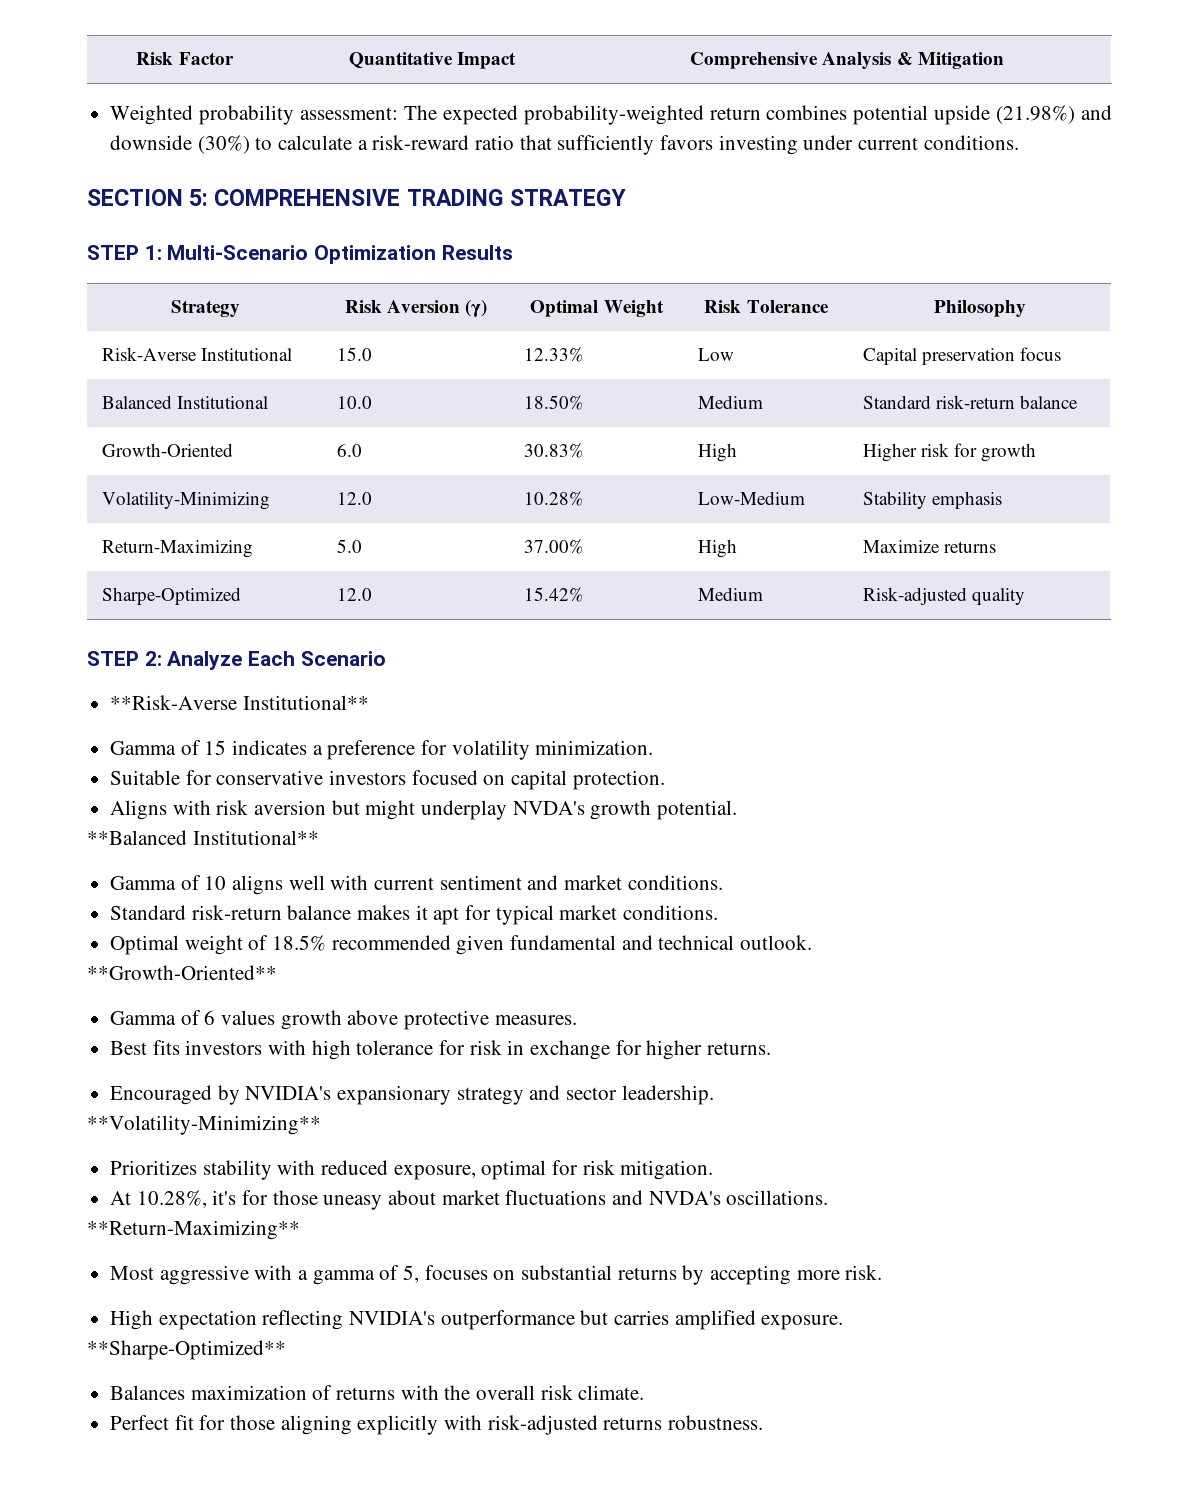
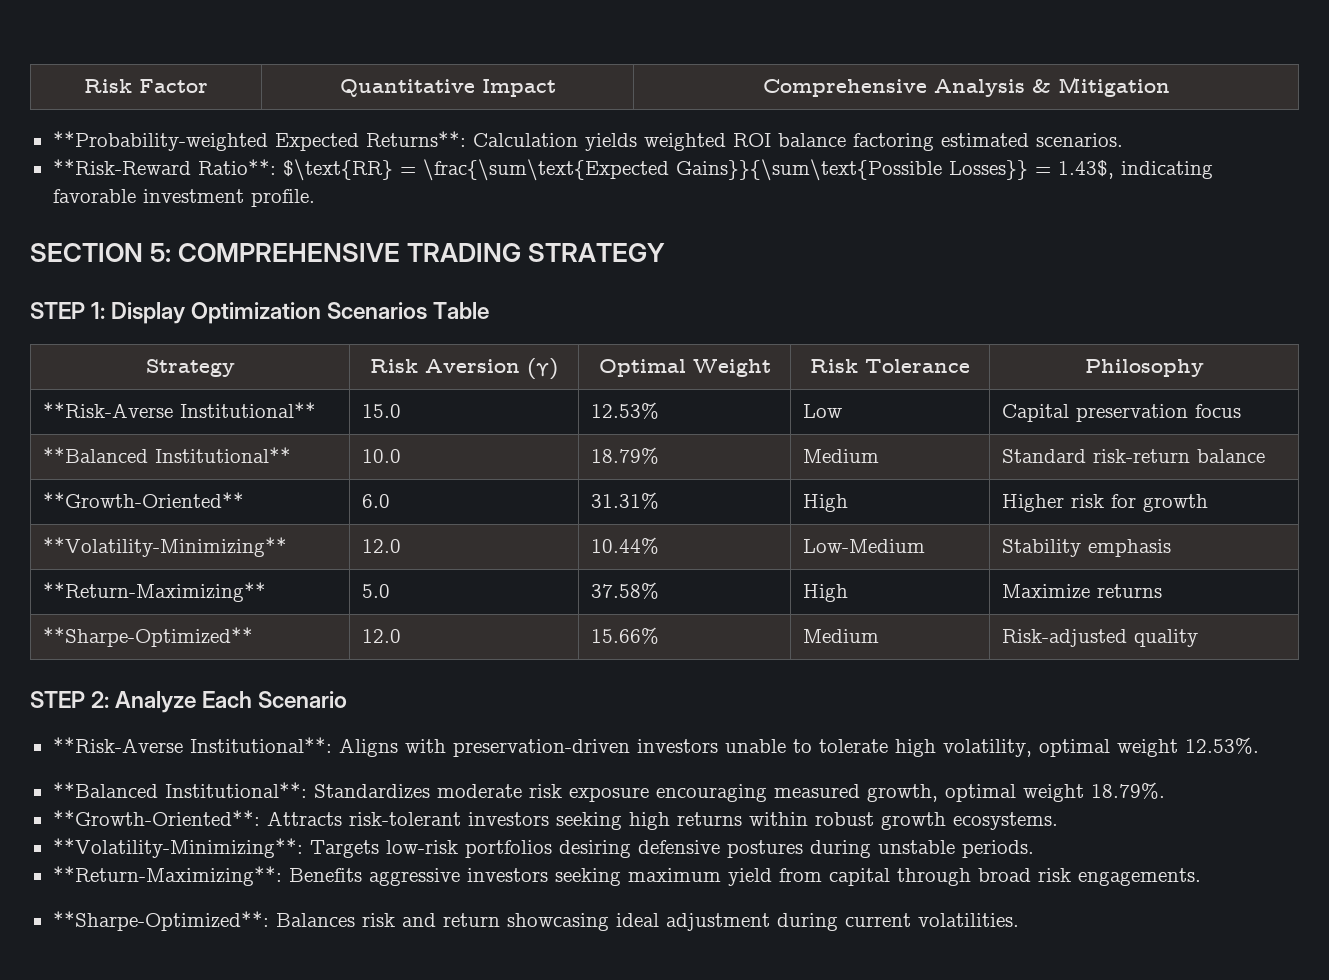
[110,105,1112,125] [110,135,1019,155] Weighted probability assessment: The expected probability-weighted return combines potential upside (21.98%) and downside (30%) to calculate a risk-reward ratio that sufficiently favors investing under current conditions. -> [52,131,1123,151] [52,159,1213,181] [52,189,315,207] **Probability-weighted Expected Returns**: Calculation yields weighted ROI balance factoring estimated scenarios. // **Risk-Reward Ratio**: $\text{RR} = \frac{\sum\text{Expected Gains}}{\sum\text{Possible Losses}} = 1.43$, indicating favorable investment profile.
[167,245,513,264] Multi-Scenario Optimization Results -> [111,302,490,324] Display Optimization Scenarios Table
[101,347,292,361] Risk-Averse Institutional -> [43,402,317,418] **Risk-Averse Institutional**
[523,347,583,362] 12.33% -> [591,402,660,419] 12.53%
[101,395,268,409] Balanced Institutional -> [43,447,292,463] **Balanced Institutional**
[523,395,583,410] 18.50% -> [591,447,660,464] 18.79%
[101,443,233,457] Growth-Oriented -> [43,492,245,508] **Growth-Oriented**
[523,443,583,458] 30.83% -> [591,492,660,509] 31.31%
[101,492,270,510] [336,492,372,505] [523,491,583,506] Volatility-Minimizing | 12.0 | 10.28% -> [43,537,288,557] [362,539,402,553] [591,537,660,554] **Volatility-Minimizing** | 12.0 | 10.44%
[101,540,253,558] Return-Maximizing -> [43,582,267,602] **Return-Maximizing**
[523,539,583,554] 37.00% -> [591,582,660,599] 37.58%
[101,587,241,605] [336,588,372,601] [523,587,583,602] Sharpe-Optimized | 12.0 | 15.42% -> [43,627,254,647] [362,629,402,643] [591,627,660,644] **Sharpe-Optimized** | 12.0 | 15.66%
[242,695,369,710] [110,740,654,760] [110,770,665,790] [110,800,738,820] [87,830,319,845] [110,875,723,895] [110,905,719,925] [110,935,813,955] [87,965,277,980] [110,1010,577,1030] [110,1040,772,1060] [110,1085,714,1105] [87,1115,321,1135] [110,1160,714,1180] [110,1190,829,1210] [87,1220,300,1240] [110,1265,883,1285] [110,1310,844,1330] [87,1340,286,1360] [110,1385,645,1400] [110,1415,764,1435] Institutional** // Gamma of 15 indicates a preference for volatility minimization. // Suitable for conservative investors focused on capital protection. // Aligns with risk aversion but might underplay NVDA's growth potential. // **Balanced Institutional** // Gamma of 10 aligns well with current sentiment and market conditions. // Standard risk-return balance makes it apt for typical market conditions. // Optimal weight of 18.5% recommended given fundamental and technical outlook. // **Growth-Oriented** // Gamma of 6 values growth above protective measures. // Best fits investors with high tolerance for risk in exchange for higher returns. // Encouraged by NVIDIA's expansionary strategy and sector leadership. // **Volatility-Minimizing** // Prioritizes stability with reduced exposure, optimal for risk mitigation. // At 10.28%, it's for those uneasy about market fluctuations and NVDA's oscillations. // **Return-Maximizing** // Most aggressive with a gamma of 5, focuses on substantial returns by accepting more risk. // High expectation reflecting NVIDIA's outperformance but carries amplified exposure. // **Sharpe-Optimized** // Balances maximization of returns with the overall risk climate. // Perfect fit for those aligning explicitly with risk-adjusted returns robustness. -> [189,737,1259,757] [52,782,1165,802] [52,810,1058,830] [52,838,1034,858] [52,866,1201,886] [52,911,1019,931] Institutional**: Aligns with preservation-driven investors unable to tolerate high volatility, optimal weight 12.53%. // **Balanced Institutional**: Standardizes moderate risk exposure encouraging measured growth, optimal weight 18.79%. // **Growth-Oriented**: Attracts risk-tolerant investors seeking high returns within robust growth ecosystems. // **Volatility-Minimizing**: Targets low-risk portfolios desiring defensive postures during unstable periods. // **Return-Maximizing**: Benefits aggressive investors seeking maximum yield from capital through broad risk engagements. // **Sharpe-Optimized**: Balances risk and return showcasing ideal adjustment during current volatilities.

